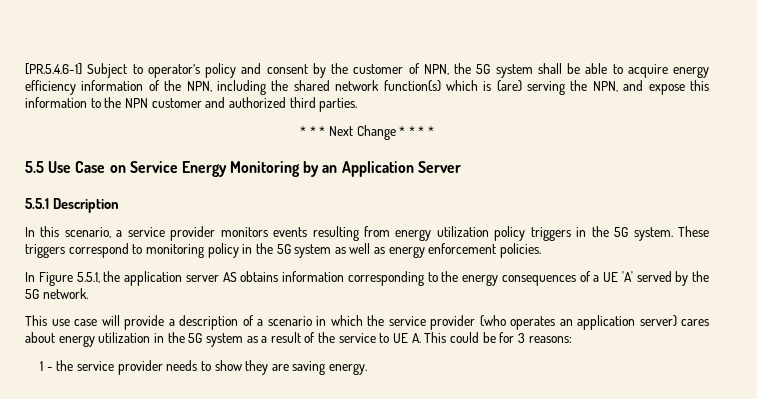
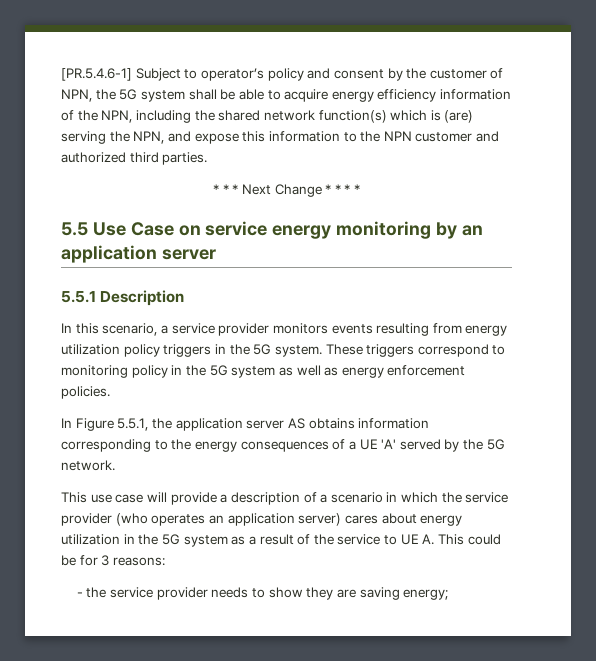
[129,161,461,177] Service Energy Monitoring by an Application Server -> [205,221,483,239] [61,245,216,263] service energy monitoring by an application server
[39,361,43,371] 1 -> (165, 561) none
[329,363,368,375] energy. -> [403,589,449,600] energy;

